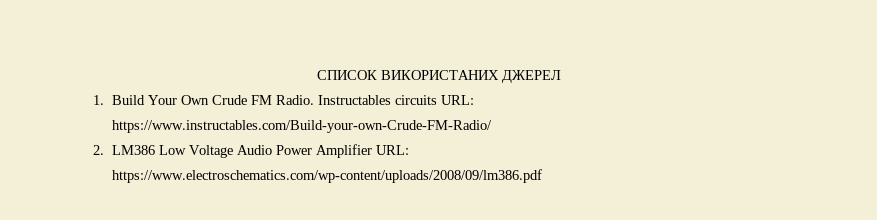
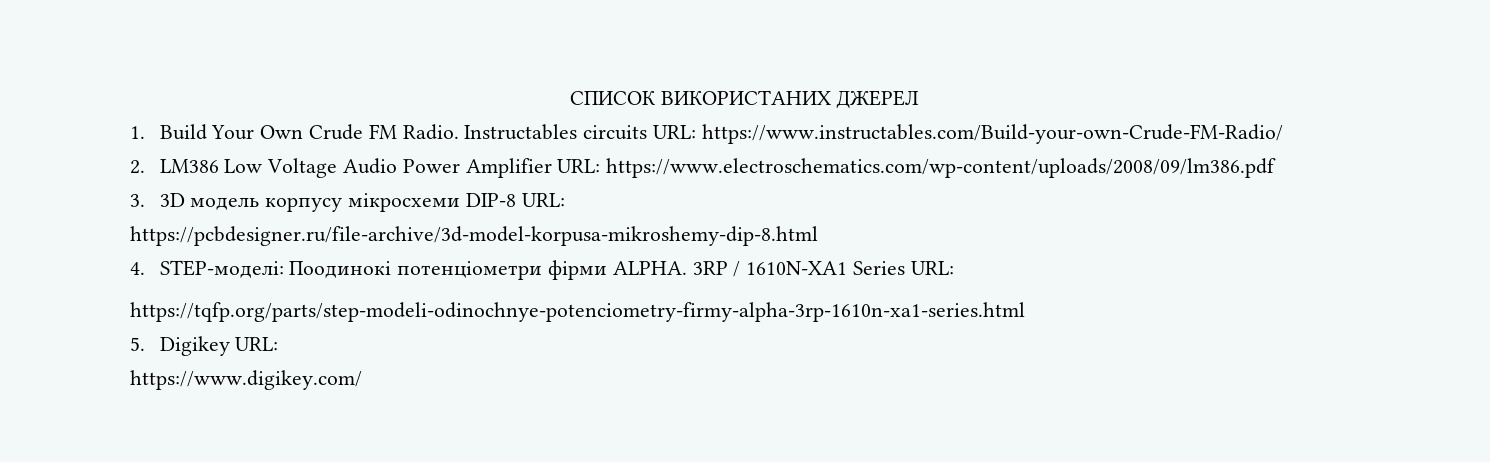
(542, 176) none -> [129,193,565,212] [129,226,818,246] [129,260,954,280] [129,302,1025,322] [129,336,279,356] [129,370,362,390] // 3. 3D модель корпусу мікросхеми DIP-8 URL: // https://pcbdesigner.ru/file-archive/3d-model-korpusa-mikroshemy-dip-8.html // 4. STEP-моделі: Поодинокі потенціометри фірми ALPHA. 3RP / 1610N-XA1 Series URL: // https://tqfp.org/parts/step-modeli-odinochnye-potenciometry-firmy-alpha-3rp-1610n-xa1-series.html // 5. Digikey URL: // https://www.digikey.com/

